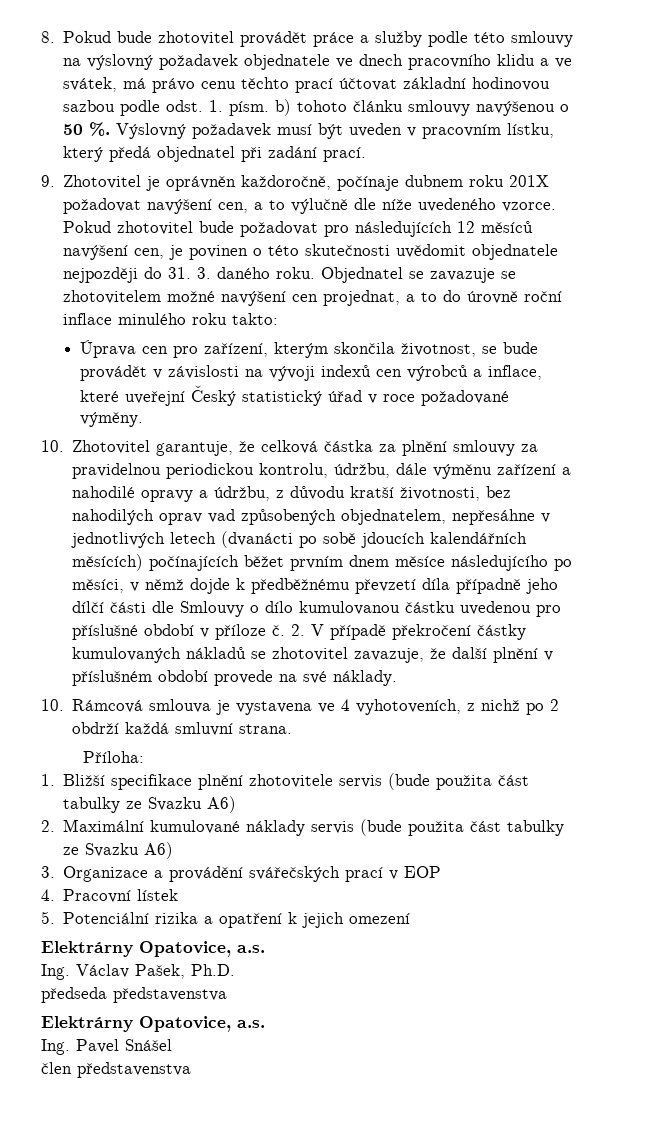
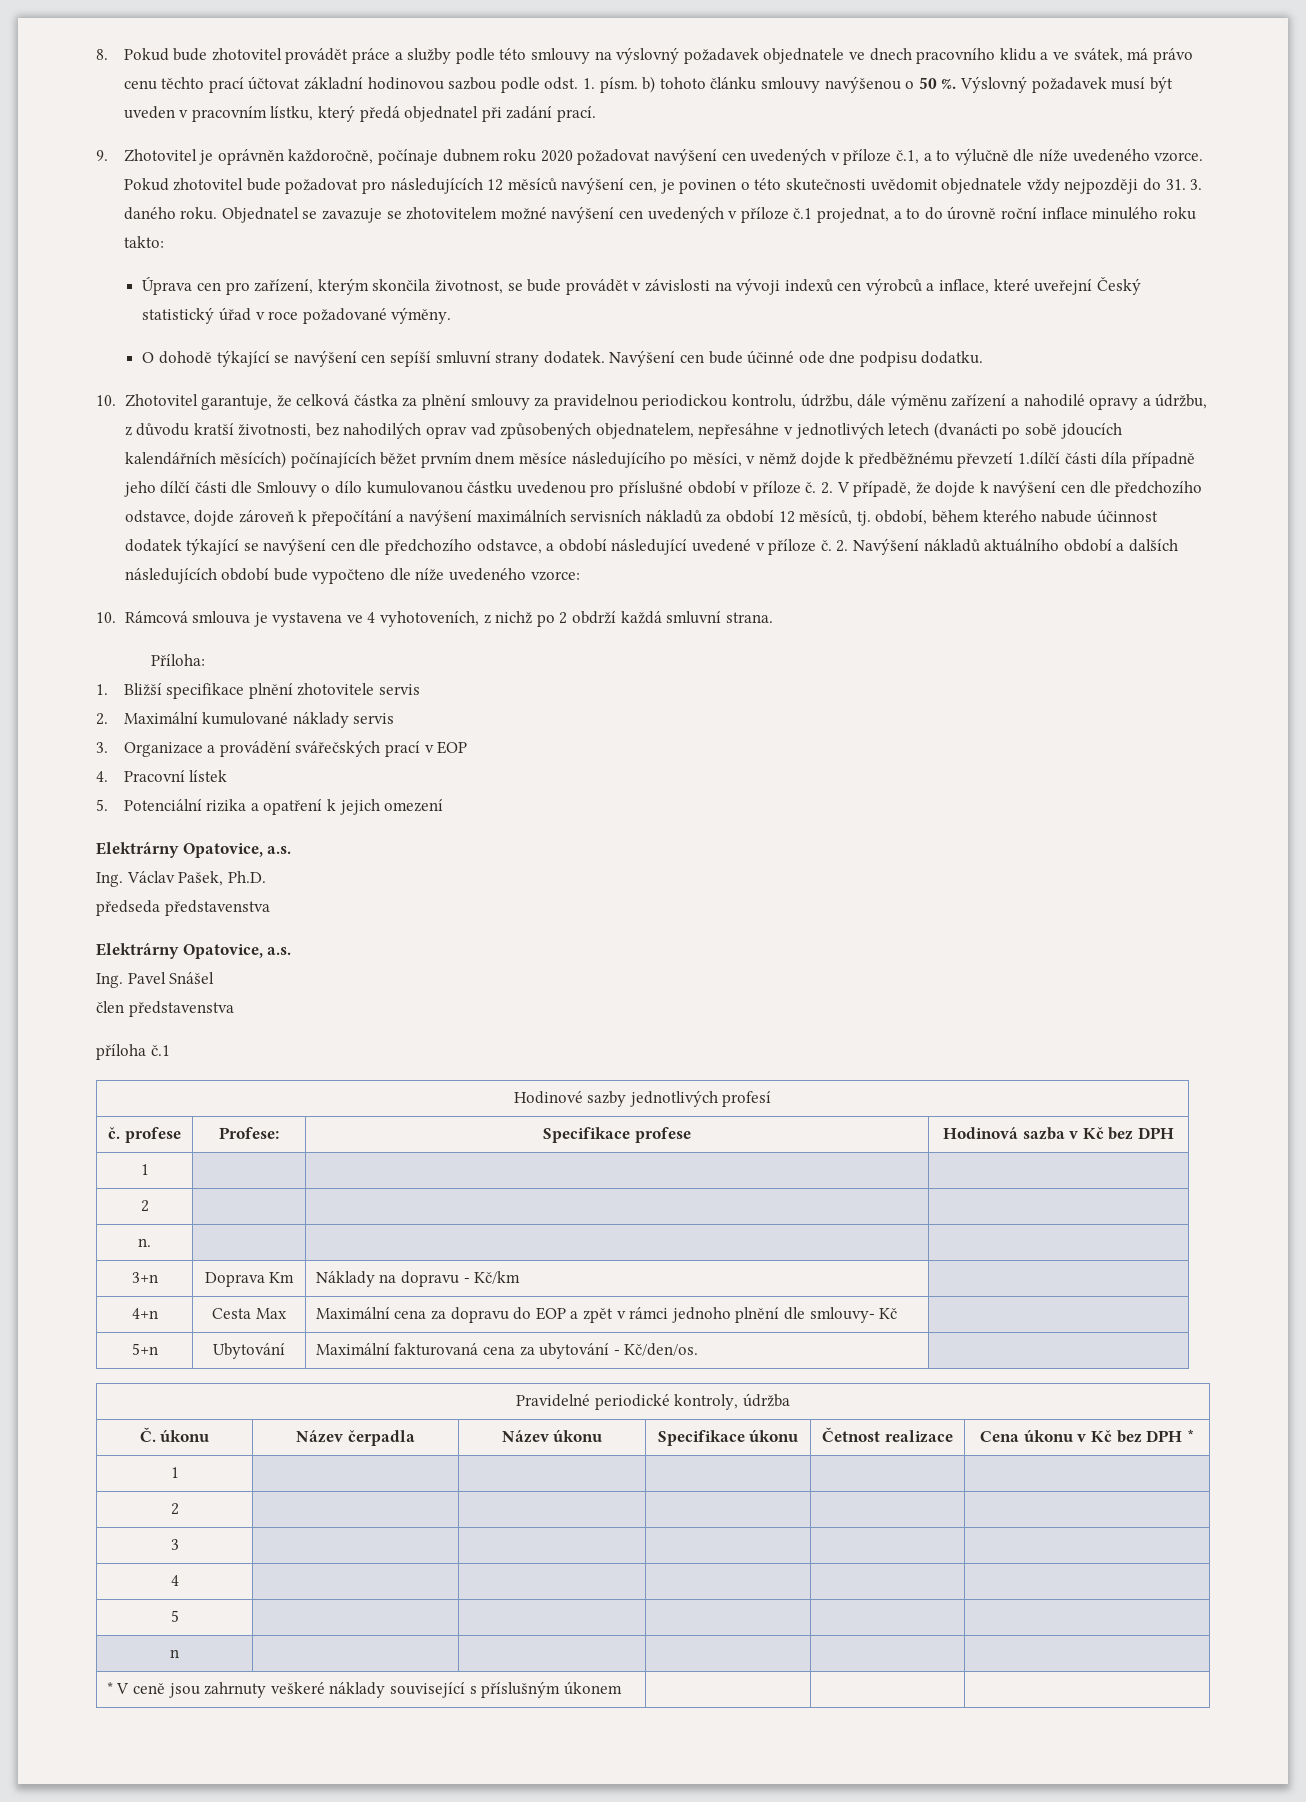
[509,175,550,187] 201X -> [540,150,573,162] 2020
[218,202,249,213] cen, -> [721,148,919,165] cen uvedených v příloze č.1,
(559, 252) none -> [1026,178,1060,194] vždy
(319, 298) none -> [647,206,813,223] uvedených v příloze č.1
(144, 419) none -> [142,350,984,367] // O dohodě týkající se navýšení cen sepíší smluvní strany dodatek. Navýšení cen bude účinné ode dne podpisu dodatku.
(417, 586) none -> [1017,452,1097,465] 1.dílčí části
[330,624,527,640] [72,647,554,663] [72,670,398,686] případě překročení částky kumulovaných nákladů se zhotovitel zavazuje, že další plnění v příslušném období provede na své náklady. -> [853,480,1203,497] [124,509,1158,526] [124,538,1178,555] [124,568,580,584] případě, že dojde k navýšení cen dle předchozího odstavce, dojde zároveň k přepočítání a navýšení maximálních servisních nákladů za období 12 měsíců, tj. období, během kterého nabude účinnost dodatek týkající se navýšení cen dle předchozího odstavce, a období následující uvedené v příloze č. 2. Navýšení nákladů aktuálního období a dalších následujících období bude vypočteno dle níže uvedeného vzorce:
[388,773,530,790] [63,796,237,813] (bude použita část tabulky ze Svazku A6) -> (421, 689) none
[360,819,565,836] [63,842,174,859] (bude použita část tabulky ze Svazku A6) -> (395, 718) none
(191, 1070) none -> [96,1044,170,1060] [513,1090,772,1107] [108,1127,181,1143] [219,1127,279,1139] [543,1127,691,1143] [943,1127,1174,1140] [140,1164,149,1175] [140,1200,149,1212] [138,1238,151,1247] [131,1272,158,1283] [204,1272,295,1287] [315,1271,521,1287] [131,1308,158,1319] [212,1308,287,1319] [315,1307,898,1323] [131,1343,158,1355] [213,1343,285,1359] [315,1343,699,1359] [516,1393,790,1410] [139,1427,210,1442] [296,1430,415,1446] [501,1429,603,1443] [657,1429,799,1446] [822,1427,953,1443] [980,1429,1194,1443] [170,1467,179,1478] [170,1503,179,1515] [170,1539,179,1550] [170,1575,179,1586] [170,1610,179,1622] [170,1649,179,1658] [106,1681,622,1698] // příloha č.1 // Hodinové sazby jednotlivých profesí // č. profese | Profese: | Specifikace profese | Hodinová sazba v Kč bez DPH // 1 | | | // 2 | | | // n. | | | // 3+n | Doprava Km | Náklady na dopravu - Kč/km | // 4+n | Cesta Max | Maximální cena za dopravu do EOP a zpět v rámci jednoho plnění dle smlouvy- Kč | // 5+n | Ubytování | Maximální fakturovaná cena za ubytování - Kč/den/os. | // Pravidelné periodické kontroly, údržba // Č. úkonu | Název čerpadla | Název úkonu | Specifikace úkonu | Četnost realizace | Cena úkonu v Kč bez DPH * // 1 | | | | | // 2 | | | | | // 3 | | | | | // 4 | | | | | // 5 | | | | | // n | | | | | // * V ceně jsou zahrnuty veškeré náklady související s příslušným úkonem | | |

